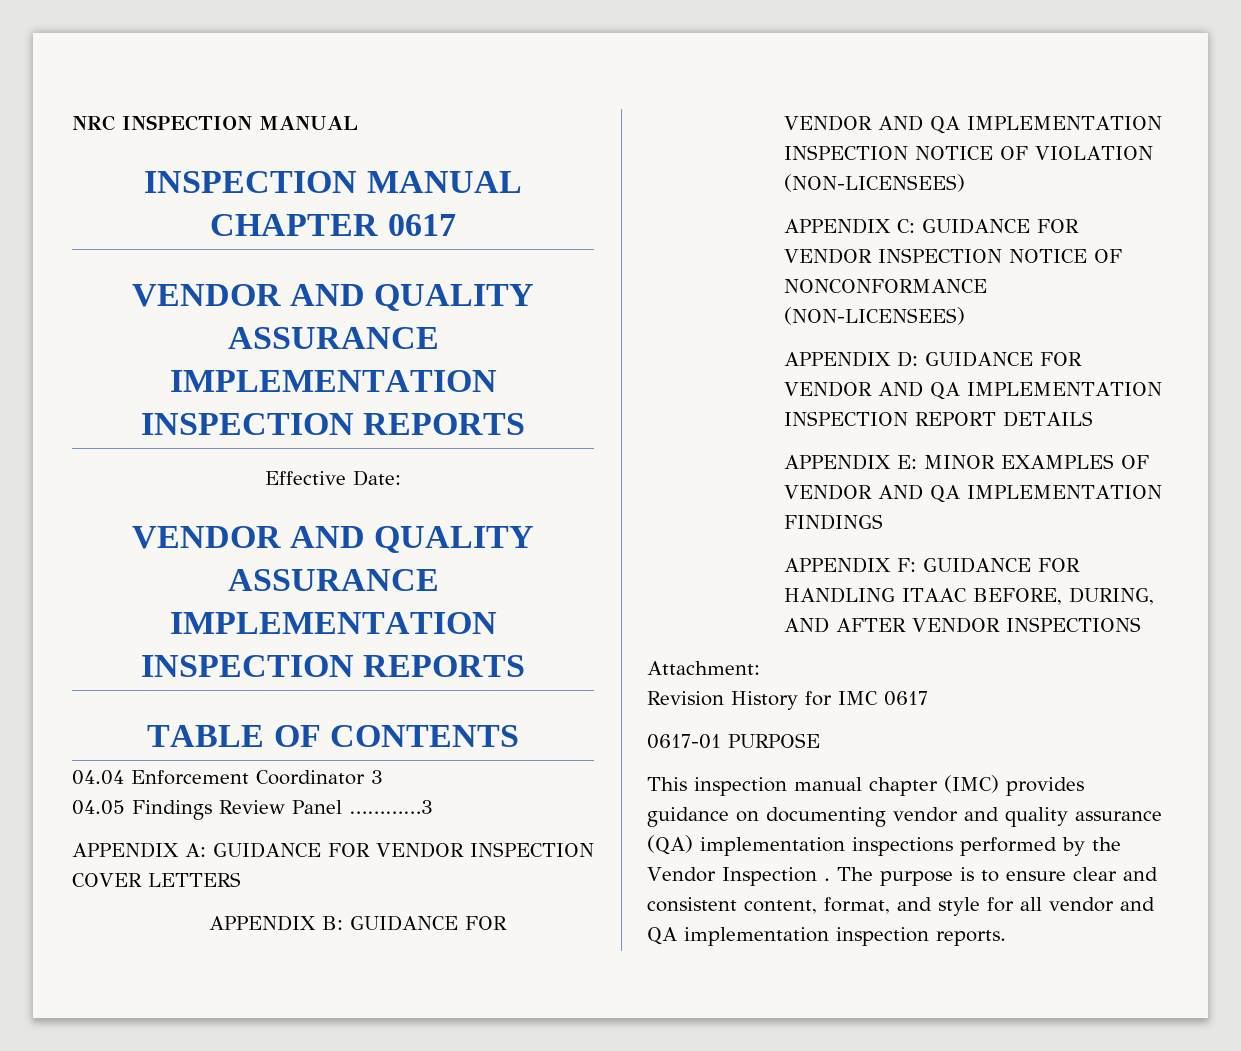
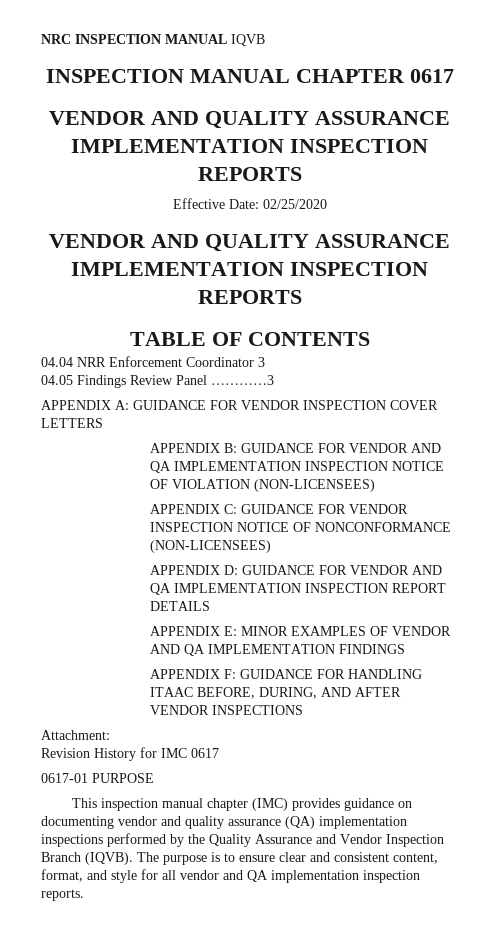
(358, 123) none -> [231,34,265,46] IQVB
(401, 478) none -> [262,199,327,209] 02/25/2020
(124, 777) none -> [77,357,106,367] NRR
[647,867,830,886] Vendor Inspection . -> [209,834,444,847] [41,852,133,865] Quality Assurance and Vendor Inspection Branch (IQVB).

